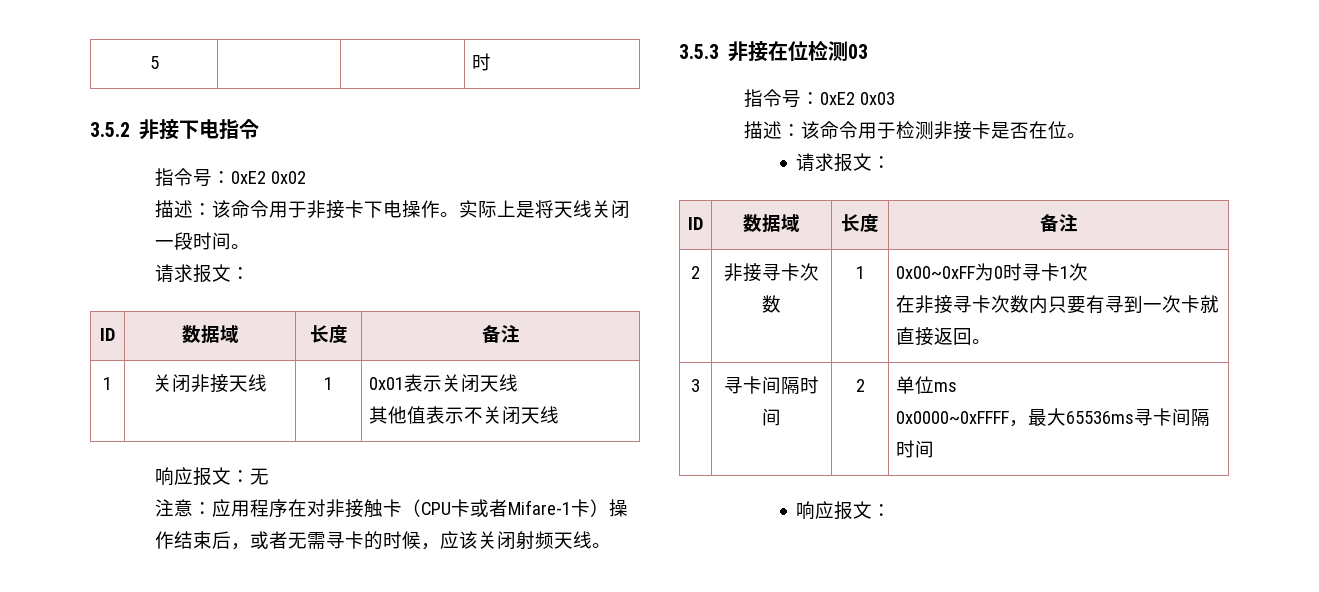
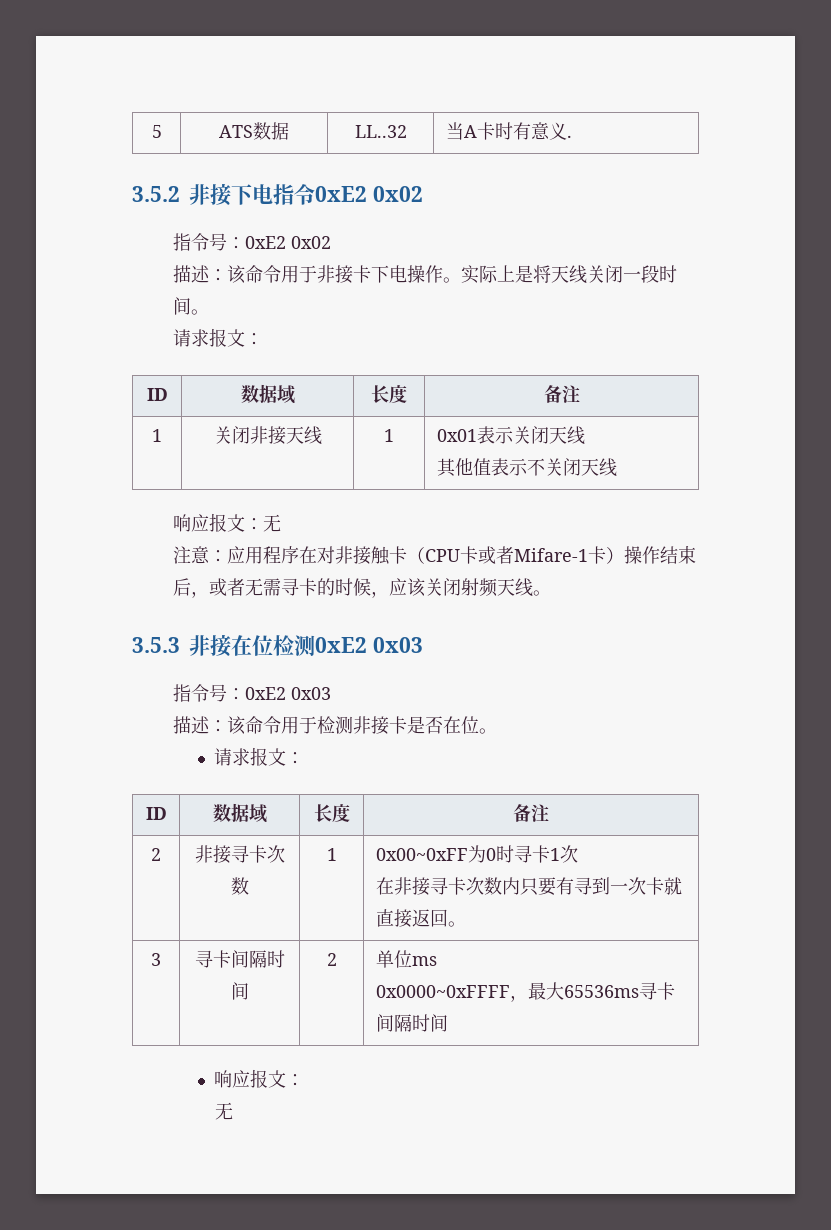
[472,53,492,71] | | 时 -> [219,122,289,140] [354,125,407,138] [445,122,572,140] ATS数据 | LL..32 | 当A卡时有意义.
(260, 129) none -> [315,186,423,202] 0xE2 0x02
[848,44,869,59] 03 -> [315,637,423,653] 0xE2 0x03
(892, 510) none -> [214,1102,233,1120] // 无

